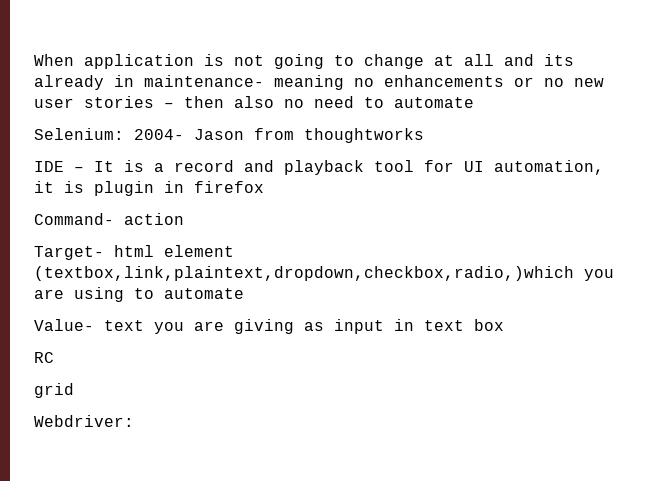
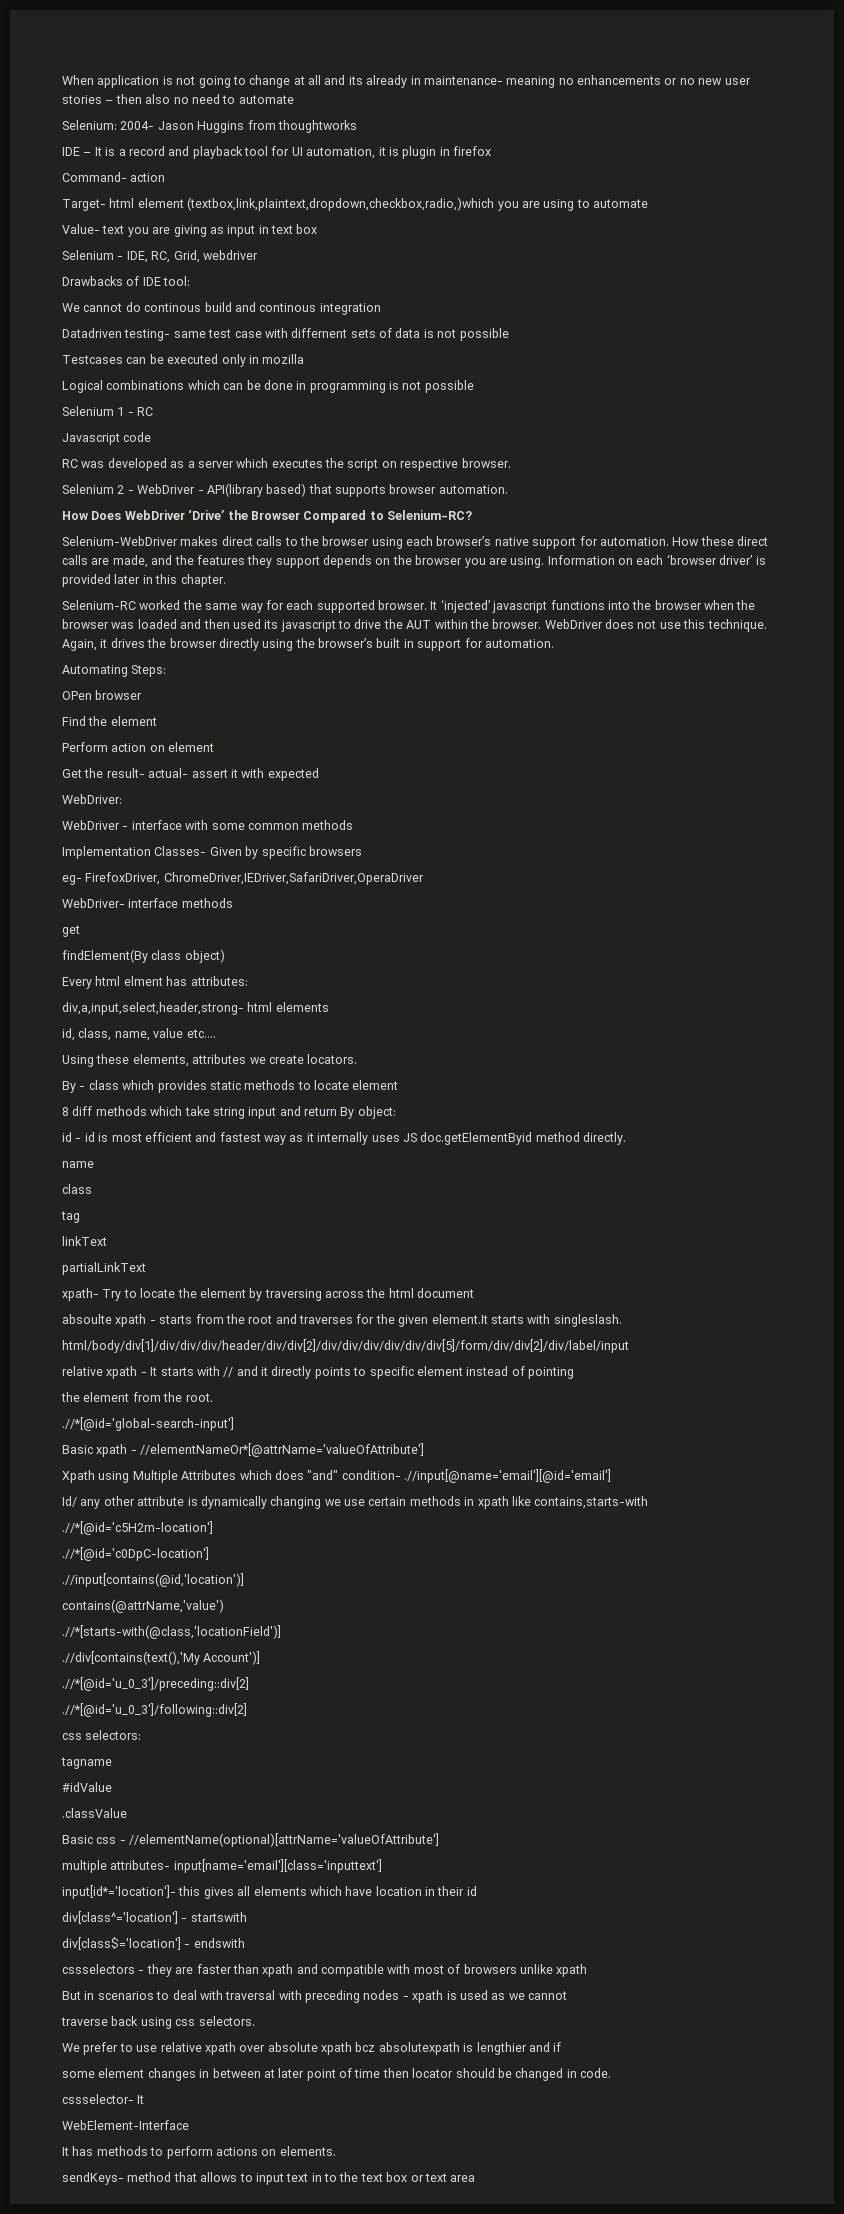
(244, 134) none -> [197,121,245,133] Huggins
[34,352,54,363] [34,383,74,398] [34,415,134,427] RC // grid // Webdriver: -> [62,250,258,263] [62,276,191,286] [62,302,381,315] [62,328,509,341] [62,354,305,367] [62,380,474,393] [62,406,154,416] [62,432,152,445] [62,458,511,471] [62,483,508,497] [62,509,472,523] [62,536,768,549] [62,554,766,568] [62,574,226,587] [62,599,756,613] [62,619,767,632] [62,638,554,651] [62,665,167,677] [62,690,143,700] [62,716,157,726] [62,742,215,752] [62,768,319,781] [62,794,122,804] [62,820,354,830] [62,846,362,859] [62,872,424,885] [62,898,233,908] [62,925,80,937] [62,949,225,963] [62,976,248,989] [62,1002,329,1015] [62,1028,216,1041] [62,1054,358,1067] [62,1080,399,1093] [62,1106,396,1119] [62,1132,626,1145] [62,1161,94,1168] [62,1184,92,1194] [61,1211,80,1223] [62,1236,107,1246] [62,1262,146,1275] [62,1288,475,1301] [62,1314,622,1327] [62,1339,629,1353] [62,1366,574,1379] [61,1392,213,1402] [62,1417,234,1431] [62,1443,425,1457] [62,1469,611,1483] [62,1496,649,1509] [62,1521,213,1535] [62,1547,209,1561] [62,1573,244,1587] [62,1599,224,1613] [62,1625,281,1639] [62,1651,261,1665] [62,1677,249,1691] [62,1703,247,1717] [62,1730,142,1740] [61,1757,112,1769] [62,1782,112,1792] [62,1808,127,1818] [62,1833,440,1847] [62,1859,382,1873] [62,1885,477,1899] [62,1911,247,1924] [62,1937,245,1950] [62,1964,588,1977] [62,1990,567,2003] [61,2016,255,2029] [62,2042,562,2055] [62,2068,611,2081] [62,2094,145,2104] [62,2120,189,2130] [62,2146,336,2159] [62,2172,476,2185] Selenium - IDE, RC, Grid, webdriver // Drawbacks of IDE tool: // We cannot do continous build and continous integration // Datadriven testing- same test case with differnent sets of data is not possible // Testcases can be executed only in mozilla // Logical combinations which can be done in programming is not possible // Selenium 1 - RC // Javascript code // RC was developed as a server which executes the script on respective browser. // Selenium 2 - WebDriver - API(library based) that supports browser automation. // How Does WebDriver ‘Drive’ the Browser Compared to Selenium-RC? // Selenium-WebDriver makes direct calls to the browser using each browser’s native support for automation. How these direct calls are made, and the features they support depends on the browser you are using. Information on each ‘browser driver’ is provided later in this chapter. // Selenium-RC worked the same way for each supported browser. It ‘injected’ javascript functions into the browser when the browser was loaded and then used its javascript to drive the AUT within the browser. WebDriver does not use this technique. Again, it drives the browser directly using the browser’s built in support for automation. // Automating Steps: // OPen browser // Find the element // Perform action on element // Get the result- actual- assert it with expected // WebDriver: // WebDriver - interface with some common methods // Implementation Classes- Given by specific browsers // eg- FirefoxDriver, ChromeDriver,IEDriver,SafariDriver,OperaDriver // WebDriver- interface methods // get // findElement(By class object) // Every html elment has attributes: // div,a,input,select,header,strong- html elements // id, class, name, value etc.... // Using these elements, attributes we create locators. // By - class which provides static methods to locate element // 8 diff methods which take string input and return By object: // id - id is most efficient and fastest way as it internally uses JS doc.getElementByid method directly. // name // class // tag // linkText // partialLinkText // xpath- Try to locate the element by traversing across the html document // absoulte xpath - starts from the root and traverses for the given element.It starts with singleslash. // html/body/div[1]/div/div/div/header/div/div[2]/div/div/div/div/div/div[5]/form/div/div[2]/div/label/input // relative xpath - It starts with // and it directly points to specific element instead of pointing // the element from the root. // .//*[@id='global-search-input'] // Basic xpath - //elementNameOr*[@attrName='valueOfAttribute'] // Xpath using Multiple Attributes which does "and" condition- .//input[@name='email'][@id='email'] // Id/ any other attribute is dynamically changing we use certain methods in xpath like contains,starts-with // .//*[@id='c5H2m-location'] // .//*[@id='c0DpC-location'] // .//input[contains(@id,'location')] // contains(@attrName,'value') // .//*[starts-with(@class,'locationField')] // .//div[contains(text(),'My Account')] // .//*[@id='u_0_3']/preceding::div[2] // .//*[@id='u_0_3']/following::div[2] // css selectors: // tagname // #idValue // .classValue // Basic css - //elementName(optional)[attrName='valueOfAttribute'] // multiple attributes- input[name='email'][class='inputtext'] // input[id*='location']- this gives all elements which have location in their id // div[class^='location'] - startswith // div[class$='location'] - endswith // cssselectors - they are faster than xpath and compatible with most of browsers unlike xpath // But in scenarios to deal with traversal with preceding nodes - xpath is used as we cannot // traverse back using css selectors. // We prefer to use relative xpath over absolute xpath bcz absolutexpath is lengthier and if // some element changes in between at later point of time then locator should be changed in code. // cssselector- It // WebElement-Interface // It has methods to perform actions on elements. // sendKeys- method that allows to input text in to the text box or text area

